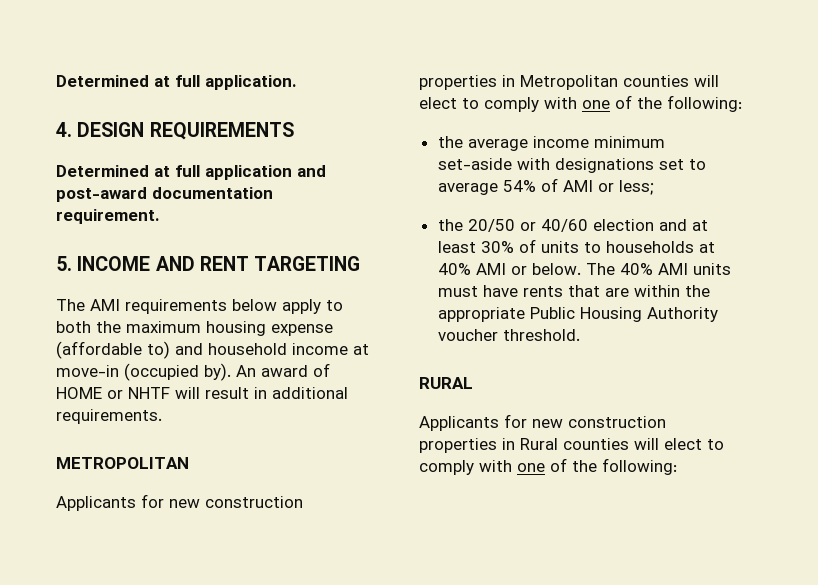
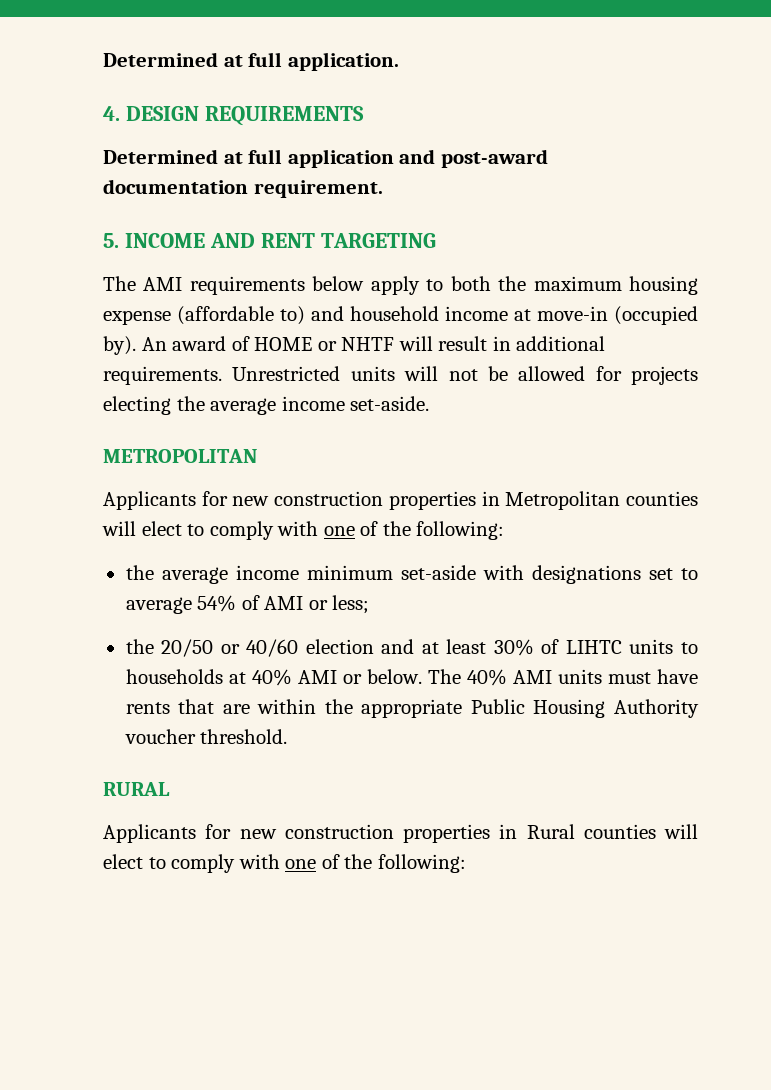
(162, 416) none -> [232,366,698,385] [103,396,430,415] Unrestricted units will not be allowed for projects electing the average income set-aside.
(536, 246) none -> [565,640,622,654] LIHTC

